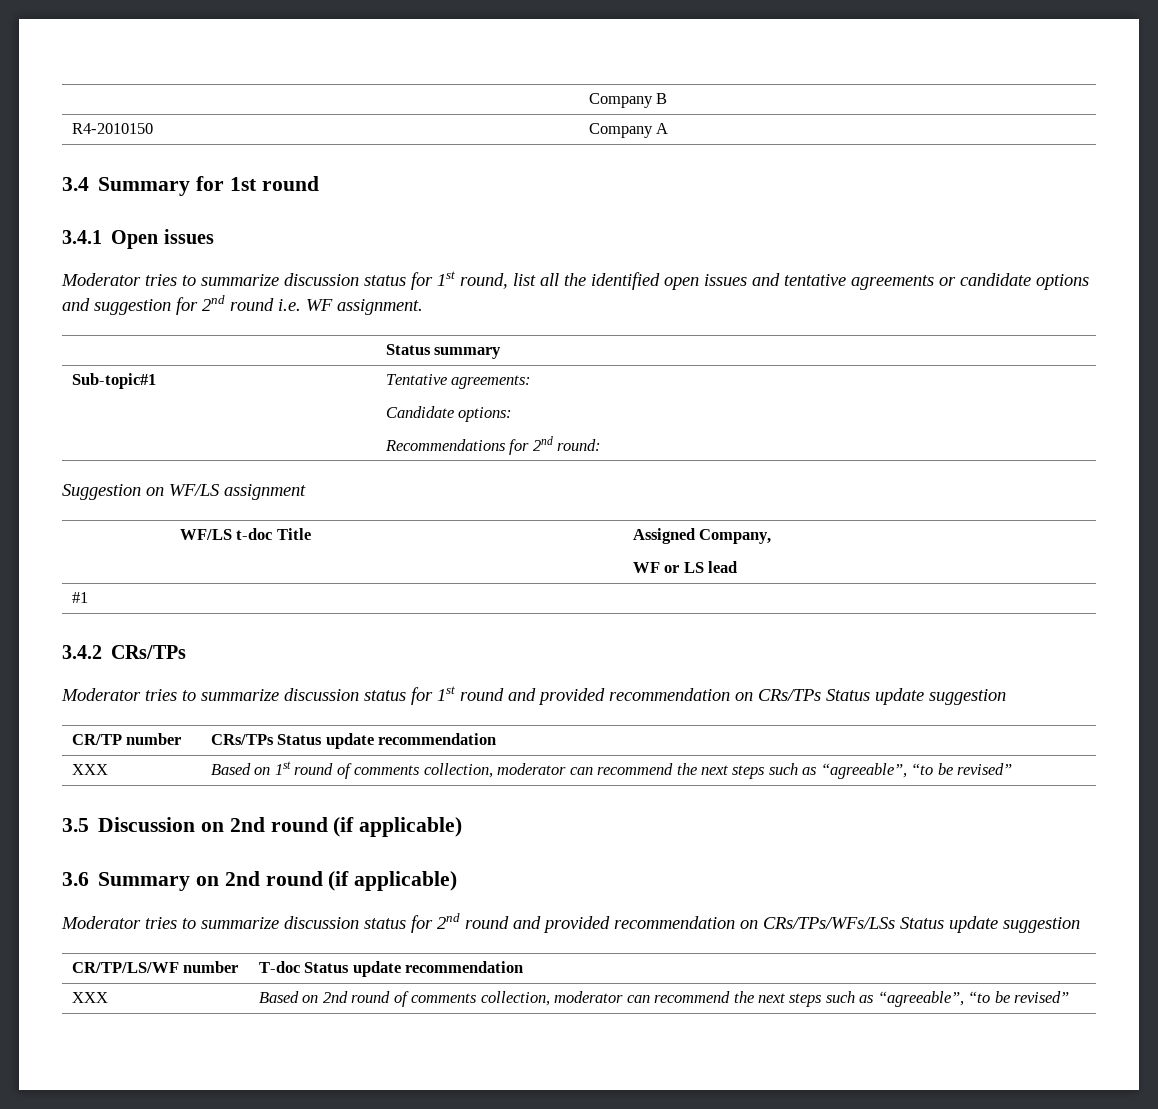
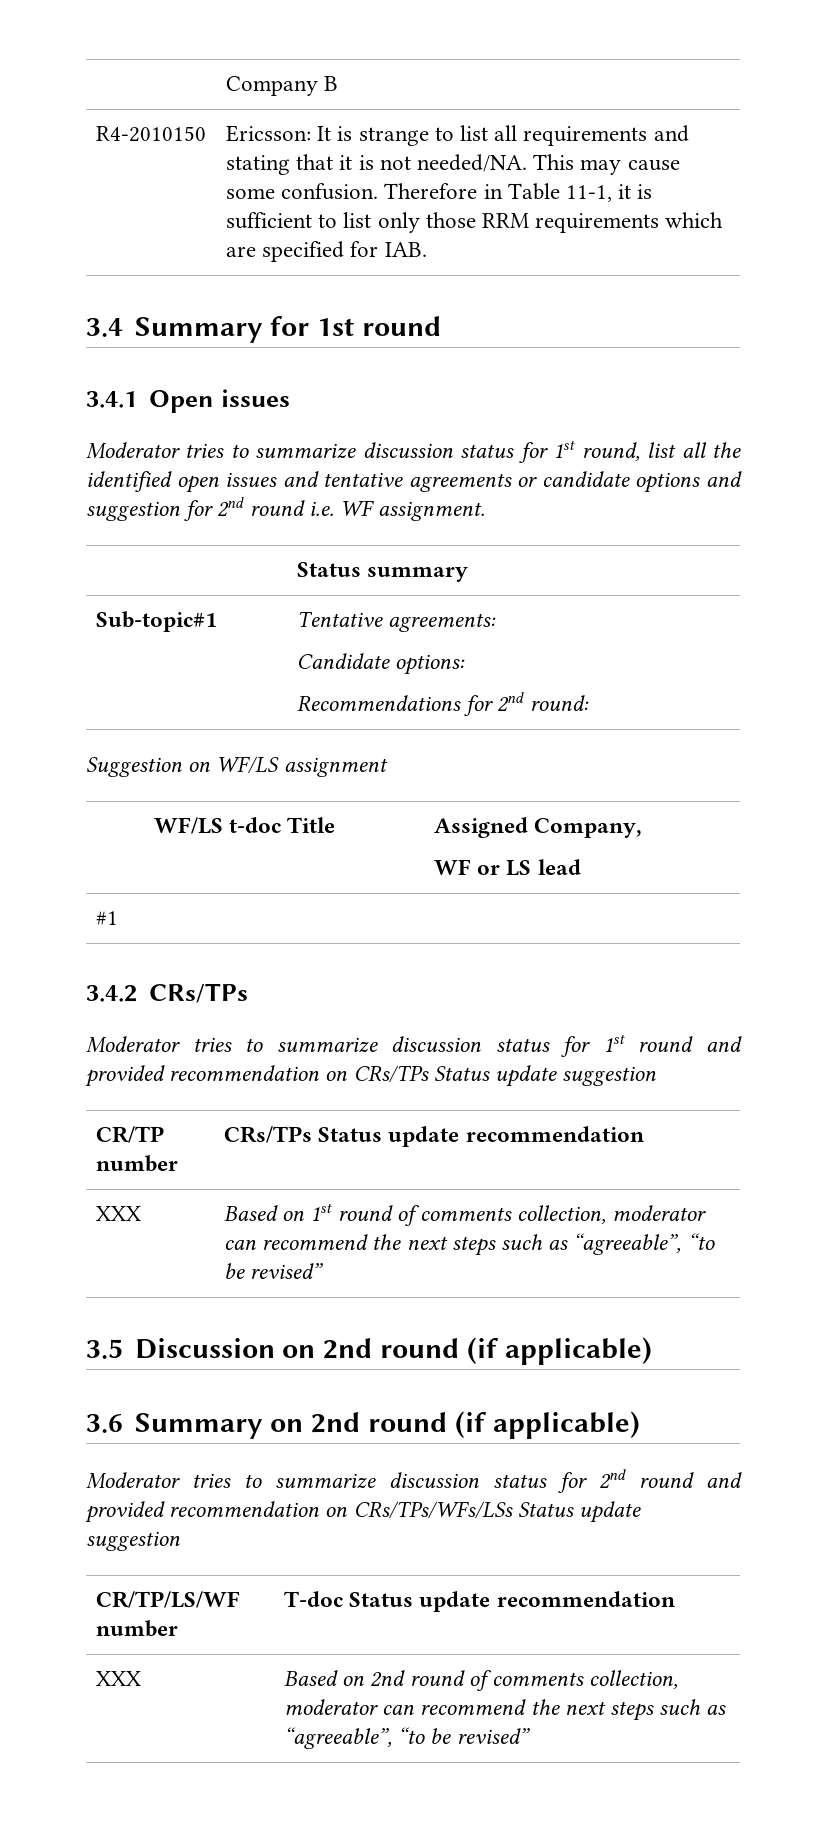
[589,123,669,138] Company A -> [225,125,689,146] [225,154,680,175] [225,183,653,202] [225,212,724,233] [225,241,427,262] Ericsson: It is strange to list all requirements and stating that it is not needed/NA. This may cause some confusion. Therefore in Table 11-1, it is sufficient to list only those RRM requirements which are specified for IAB.

